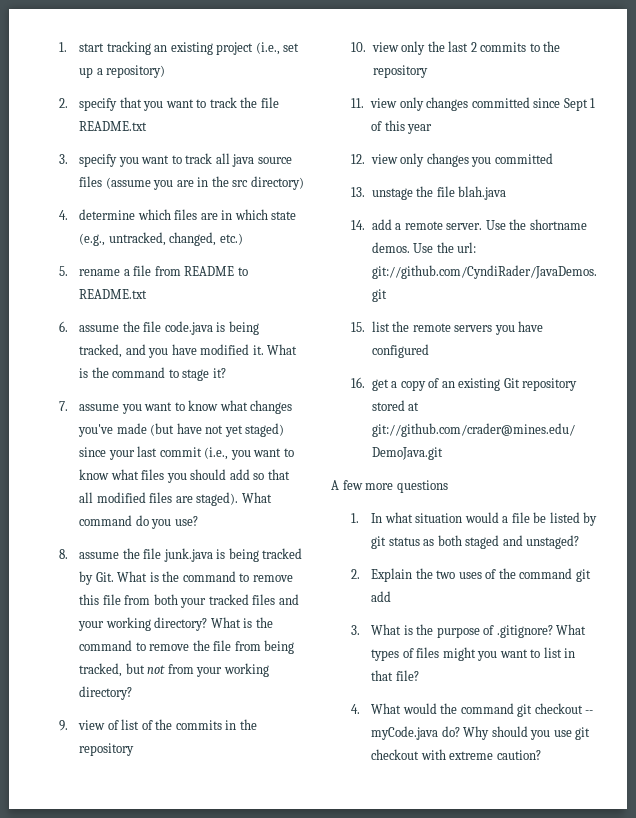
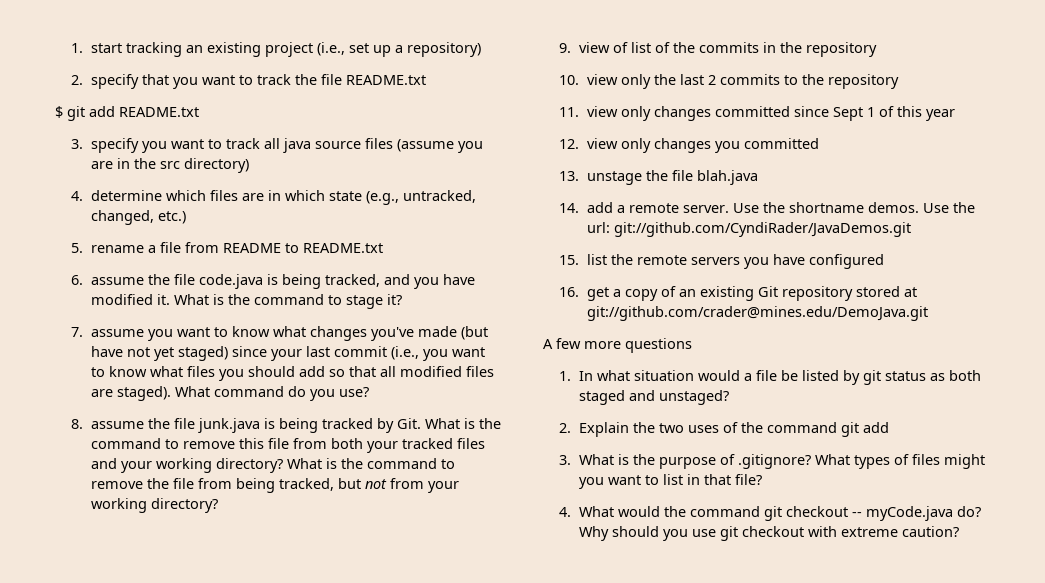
(148, 126) none -> [55,106,199,121] // $ git add README.txt

